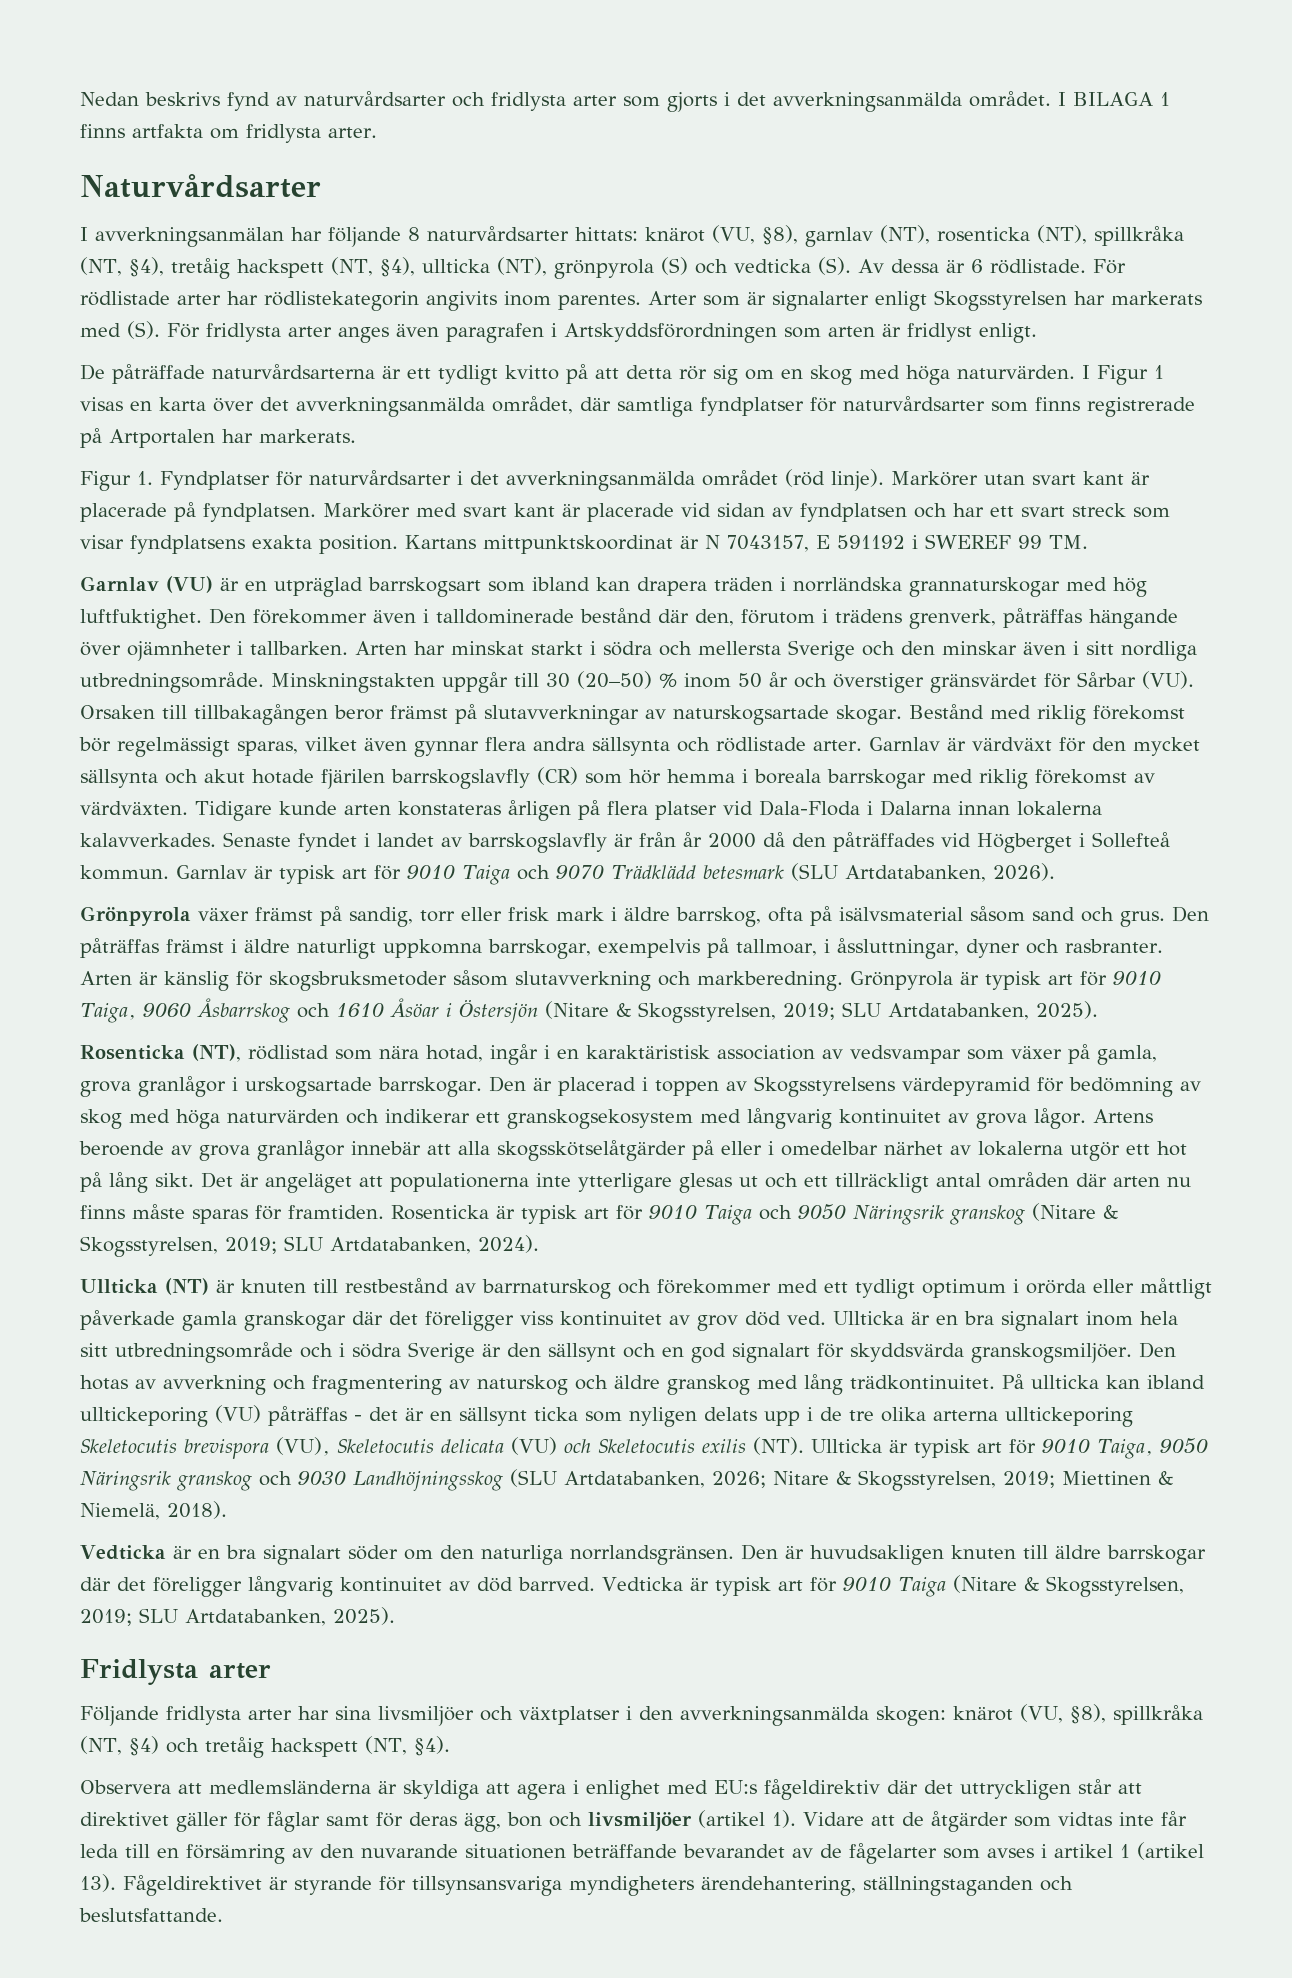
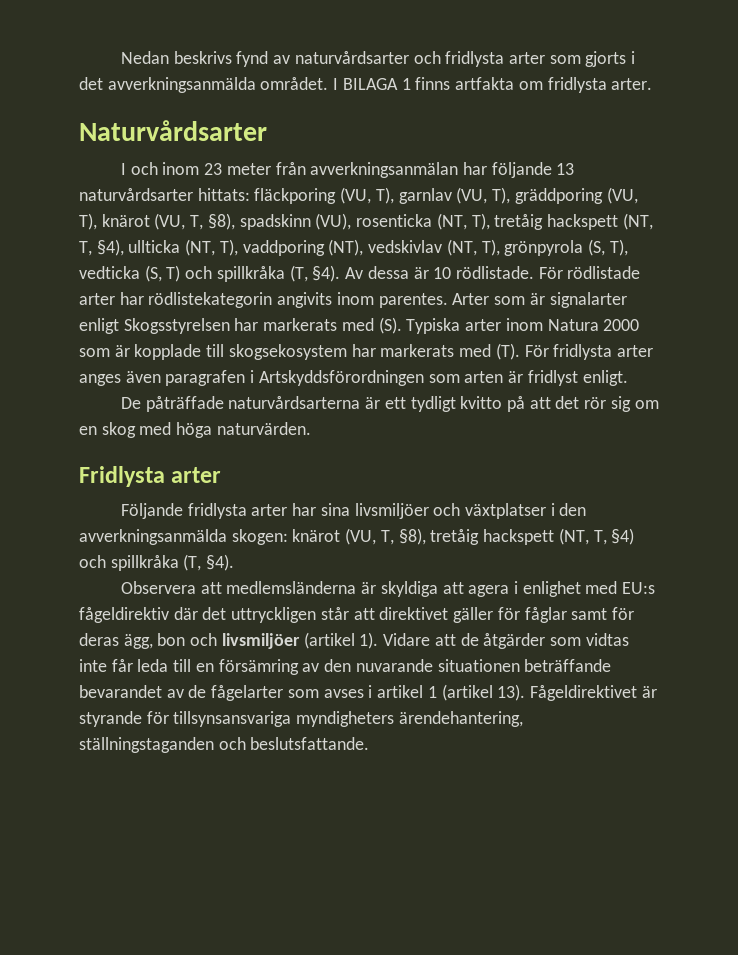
(88, 234) none -> [130,162,306,175] och inom 23 meter från
[408,227,420,241] 8 -> [556,163,575,175] 13
[645,225,1184,247] [80,257,373,279] knärot (VU, §8), garnlav (NT), rosenticka (NT), spillkråka (NT, §4), tretåig hackspett (NT, -> [254,187,638,204] [79,213,653,230] [79,241,92,256] fläckporing (VU, T), garnlav (VU, T), gräddporing (VU, T), knärot (VU, T, §8), spadskinn (VU), rosenticka (NT, T), tretåig hackspett (NT, T,
[496,257,851,279] (NT), grönpyrola (S) och vedticka (S). -> [185,239,628,256] [79,265,341,282] (NT, T), vaddporing (NT), vedskivlav (NT, T), grönpyrola (S, T), vedticka (S, T) och spillkråka (T, §4).
[970,259,983,273] 6 -> [433,267,452,279] 10
(160, 330) none -> [406,318,640,334] [79,343,520,360] Typiska arter inom Natura 2000 som är kopplade till skogsekosystem har markerats med (T).
[626,365,672,379] detta -> [555,396,580,409] det
[1082,365,1164,385] [80,396,1195,417] [80,428,356,448] [80,469,1150,491] [80,502,1170,522] [80,534,1088,554] [80,576,1147,597] [80,608,1178,629] [80,640,1197,661] [80,671,1194,693] [80,704,1185,725] [79,737,1200,757] [80,767,1155,789] [80,800,1102,821] [80,832,1170,853] [80,863,1055,885] [80,906,1209,927] [80,938,1163,959] [80,970,1161,991] [80,998,1098,1023] [80,1044,1157,1065] [80,1076,1201,1097] [80,1108,1153,1129] [79,1140,1187,1161] [80,1172,1191,1193] [80,1203,1118,1225] [80,1235,539,1257] [80,1278,1212,1299] [80,1310,1178,1331] [80,1342,1176,1363] [80,1374,1205,1395] [80,1405,1133,1427] [80,1437,1208,1459] [80,1469,1173,1491] [80,1501,227,1520] [80,1544,1206,1565] [80,1575,1184,1597] [80,1607,395,1626] I Figur 1 visas en karta över det avverkningsanmälda området, där samtliga fyndplatser för naturvårdsarter som finns registrerade på Artportalen har markerats. // Figur 1. Fyndplatser för naturvårdsarter i det avverkningsanmälda området (röd linje). Markörer utan svart kant är placerade på fyndplatsen. Markörer med svart kant är placerade vid sidan av fyndplatsen och har ett svart streck som visar fyndplatsens exakta position. Kartans mittpunktskoordinat är N 7043157, E 591192 i SWEREF 99 TM. // Garnlav (VU) är en utpräglad barrskogsart som ibland kan drapera träden i norrländska grannaturskogar med hög luftfuktighet. Den förekommer även i talldominerade bestånd där den, förutom i trädens grenverk, påträffas hängande över ojämnheter i tallbarken. Arten har minskat starkt i södra och mellersta Sverige och den minskar även i sitt nordliga utbredningsområde. Minskningstakten uppgår till 30 (20–50) % inom 50 år och överstiger gränsvärdet för Sårbar (VU). Orsaken till tillbakagången beror främst på slutavverkningar av naturskogsartade skogar. Bestånd med riklig förekomst bör regelmässigt sparas, vilket även gynnar flera andra sällsynta och rödlistade arter. Garnlav är värdväxt för den mycket sällsynta och akut hotade fjärilen barrskogslavfly (CR) som hör hemma i boreala barrskogar med riklig förekomst av värdväxten. Tidigare kunde arten konstateras årligen på flera platser vid Dala-Floda i Dalarna innan lokalerna kalavverkades. Senaste fyndet i landet av barrskogslavfly är från år 2000 då den påträffades vid Högberget i Sollefteå kommun. Garnlav är typisk art för 9010 Taiga och 9070 Trädklädd betesmark (SLU Artdatabanken, 2026). // Grönpyrola växer främst på sandig, torr eller frisk mark i äldre barrskog, ofta på isälvsmaterial såsom sand och grus. Den påträffas främst i äldre naturligt uppkomna barrskogar, exempelvis på tallmoar, i åssluttningar, dyner och rasbranter. Arten är känslig för skogsbruksmetoder såsom slutavverkning och markberedning. Grönpyrola är typisk art för 9010 Taiga, 9060 Åsbarrskog och 1610 Åsöar i Östersjön (Nitare & Skogsstyrelsen, 2019; SLU Artdatabanken, 2025). // Rosenticka (NT), rödlistad som nära hotad, ingår i en karaktäristisk association av vedsvampar som växer på gamla, grova granlågor i urskogsartade barrskogar. Den är placerad i toppen av Skogsstyrelsens värdepyramid för bedömning av skog med höga naturvärden och indikerar ett granskogsekosystem med långvarig kontinuitet av grova lågor. Artens beroende av grova granlågor innebär att alla skogsskötselåtgärder på eller i omedelbar närhet av lokalerna utgör ett hot på lång sikt. Det är angeläget att populationerna inte ytterligare glesas ut och ett tillräckligt antal områden där arten nu finns måste sparas för framtiden. Rosenticka är typisk art för 9010 Taiga och 9050 Näringsrik granskog (Nitare & Skogsstyrelsen, 2019; SLU Artdatabanken, 2024). // Ullticka (NT) är knuten till restbestånd av barrnaturskog och förekommer med ett tydligt optimum i orörda eller måttligt påverkade gamla granskogar där det föreligger viss kontinuitet av grov död ved. Ullticka är en bra signalart inom hela sitt utbredningsområde och i södra Sverige är den sällsynt och en god signalart för skyddsvärda granskogsmiljöer. Den hotas av avverkning och fragmentering av naturskog och äldre granskog med lång trädkontinuitet. På ullticka kan ibland ulltickeporing (VU) påträffas - det är en sällsynt ticka som nyligen delats upp i de tre olika arterna ulltickeporing Skeletocutis brevispora (VU), Skeletocutis delicata (VU) och Skeletocutis exilis (NT). Ullticka är typisk art för 9010 Taiga, 9050 Näringsrik granskog och 9030 Landhöjningsskog (SLU Artdatabanken, 2026; Nitare & Skogsstyrelsen, 2019; Miettinen & Niemelä, 2018). // Vedticka är en bra signalart söder om den naturliga norrlandsgränsen. Den är huvudsakligen knuten till äldre barrskogar där det föreligger långvarig kontinuitet av död barrved. Vedticka är typisk art för 9010 Taiga (Nitare & Skogsstyrelsen, 2019; SLU Artdatabanken, 2025). -> (311, 428) none
[1070,1704,1203,1725] [80,1736,407,1758] §8), spillkråka (NT, §4) och tretåig hackspett (NT, -> [380,528,635,545] [79,554,202,571] T, §8), tretåig hackspett (NT, T, §4) och spillkråka (T,

